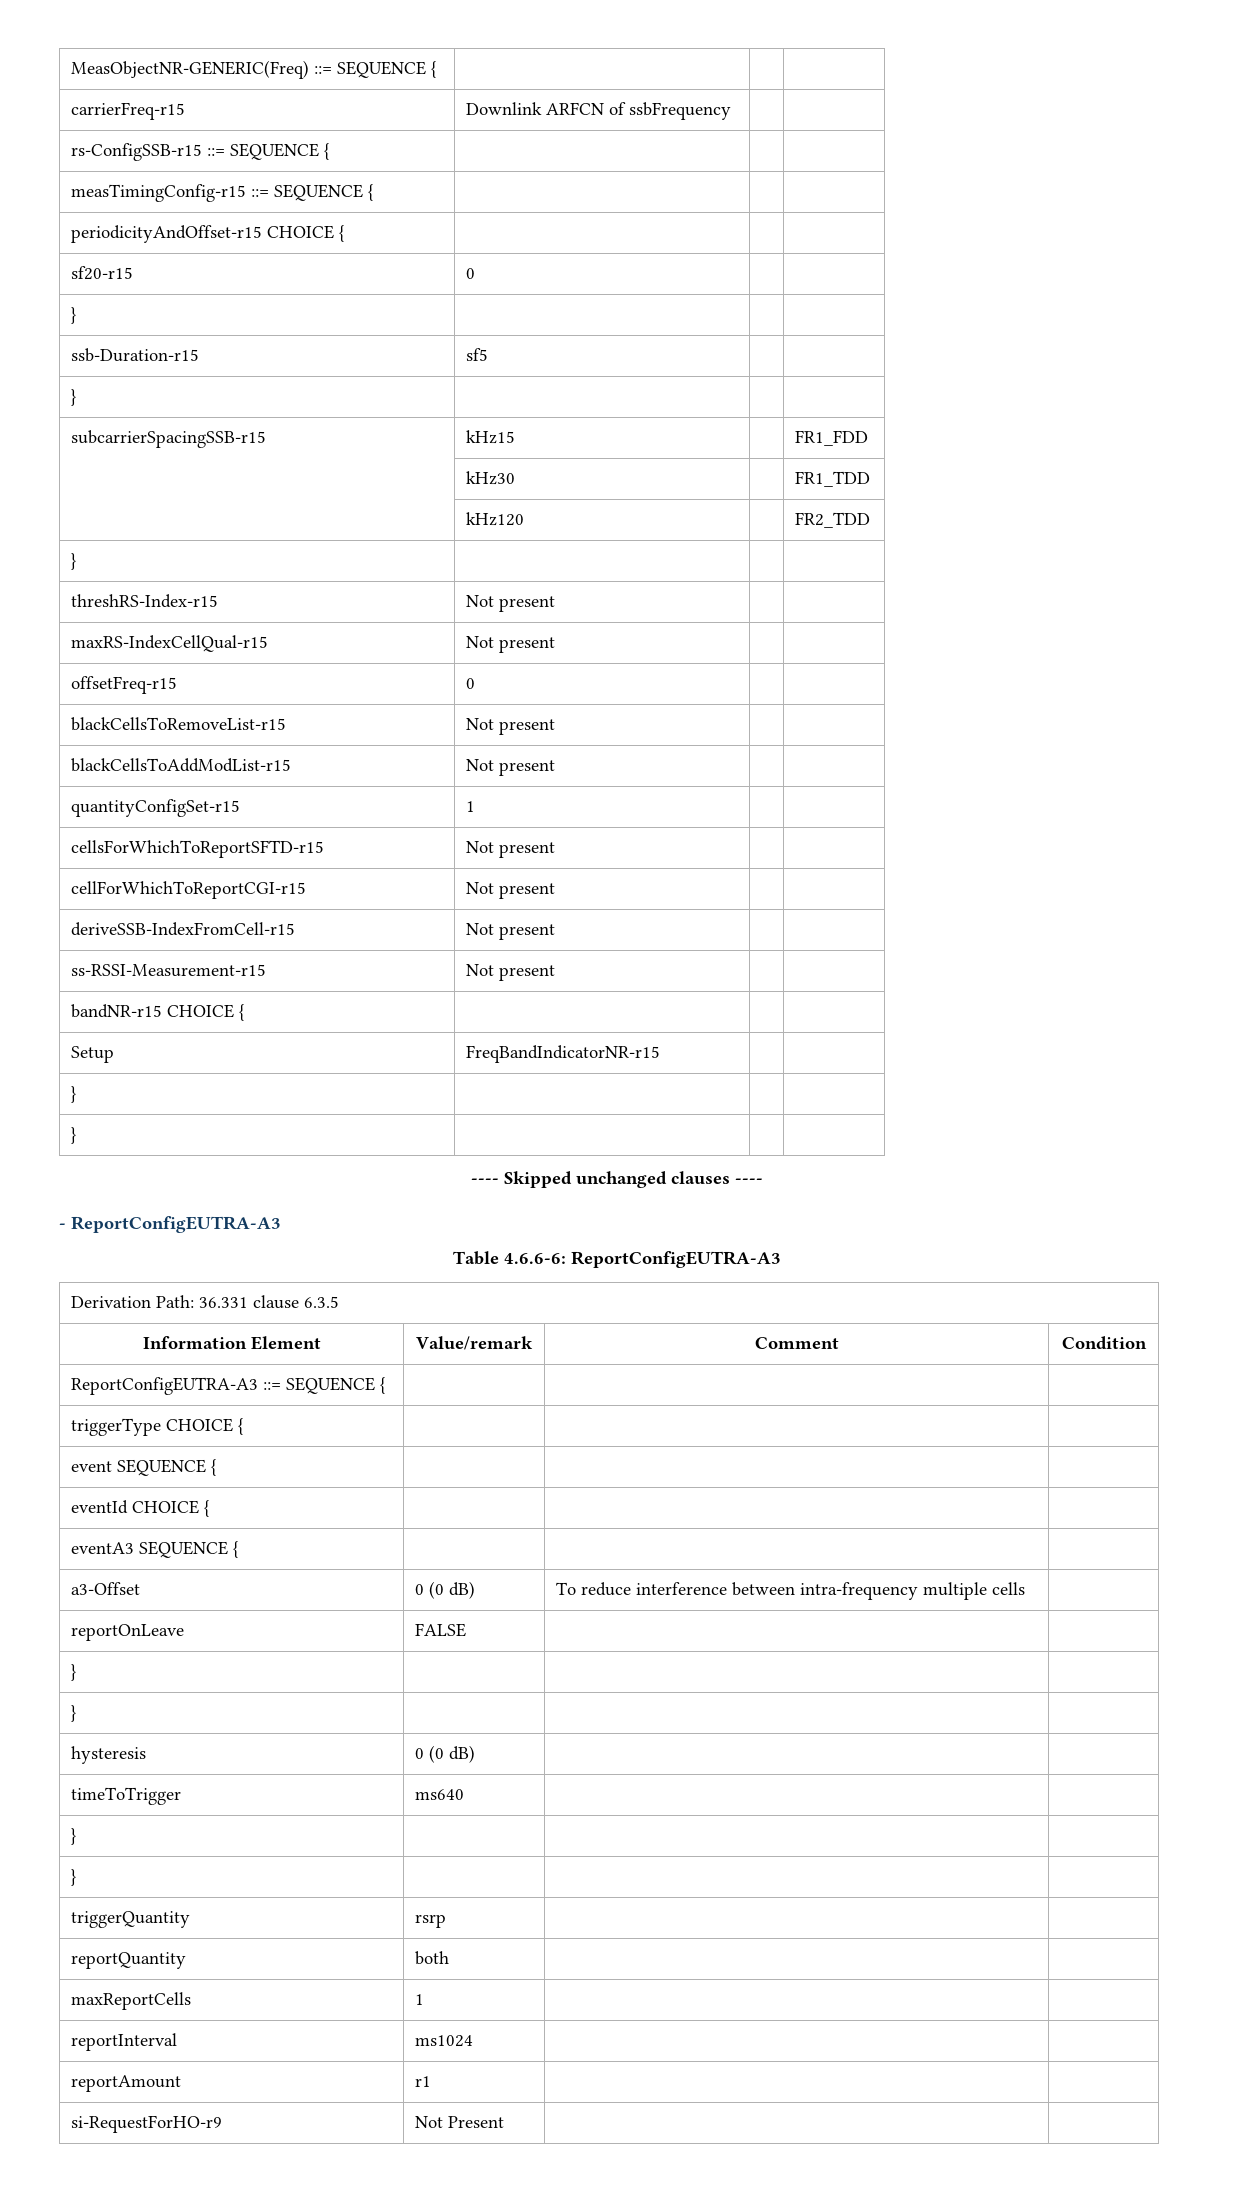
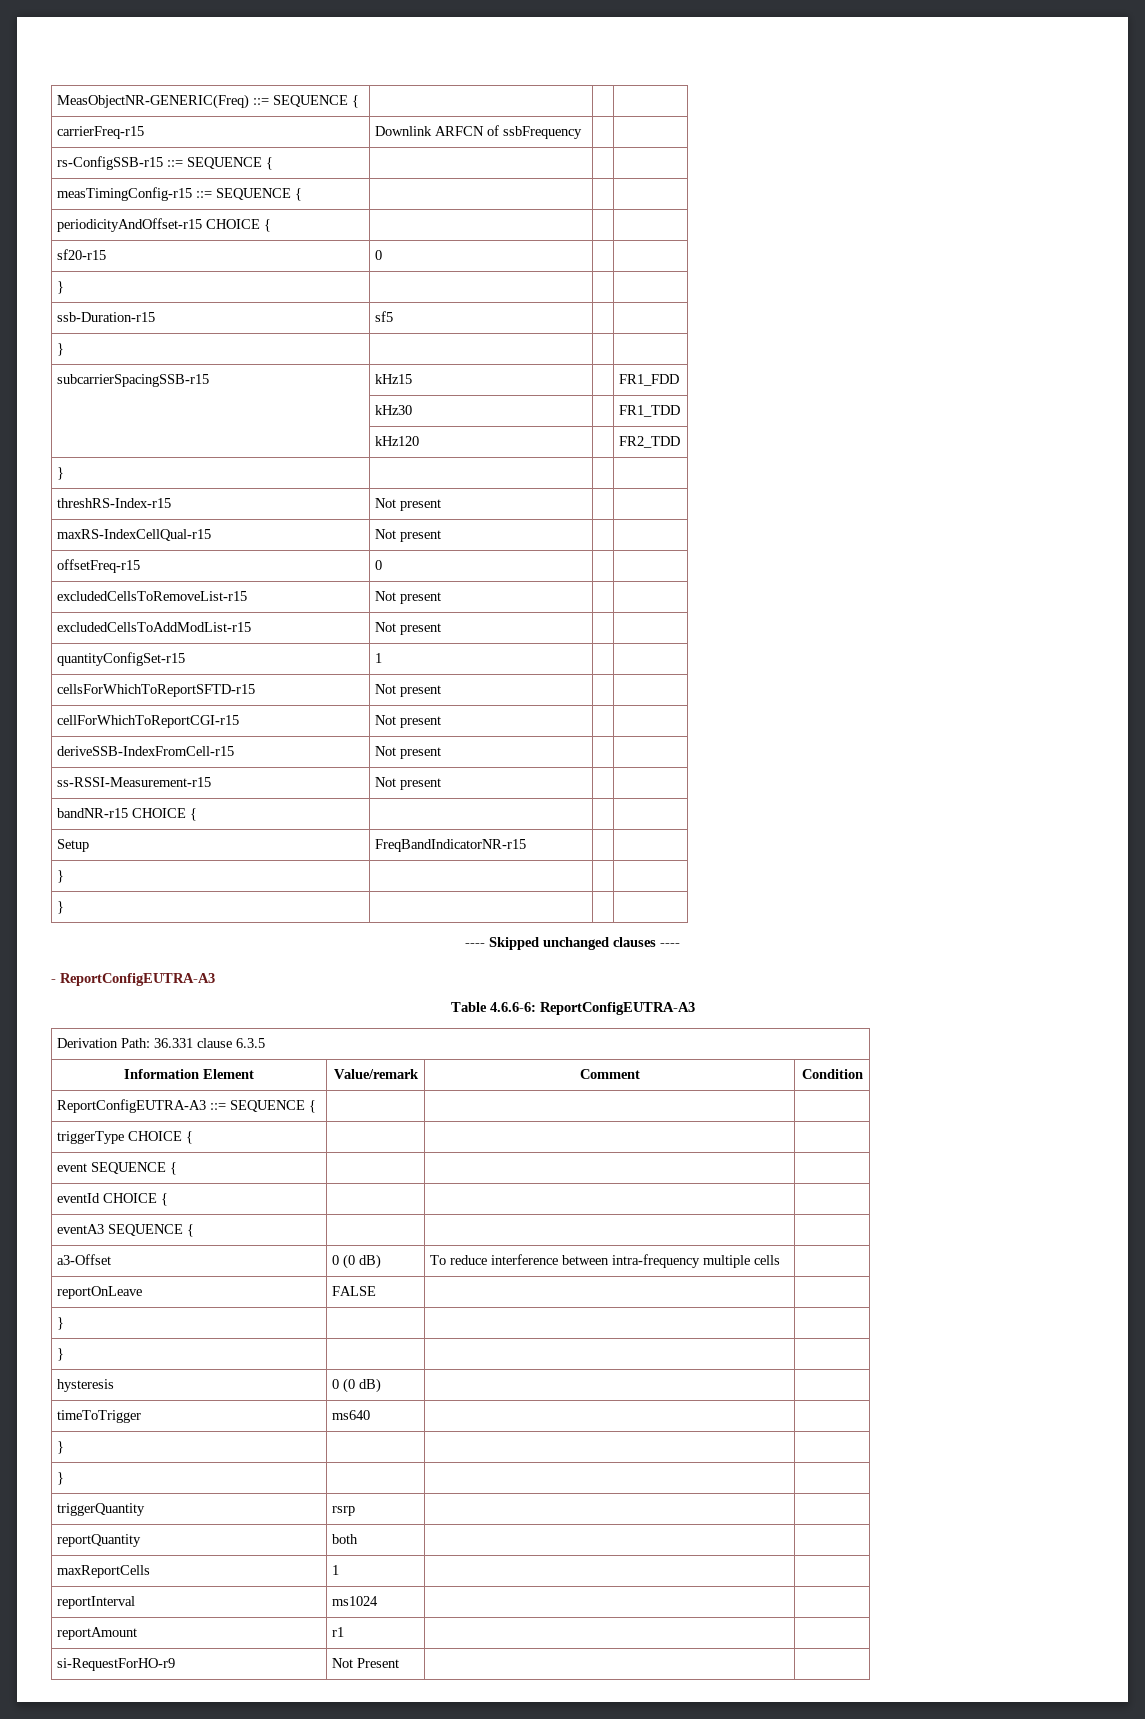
[71,717,287,731] [466,718,556,735] [71,758,292,772] blackCellsToRemoveList-r15 | Not present | | // blackCellsToAddModList-r15 -> [57,591,248,601] [375,591,442,604] [57,622,252,632] excludedCellsToRemoveList-r15 | Not present | | // excludedCellsToAddModList-r15

